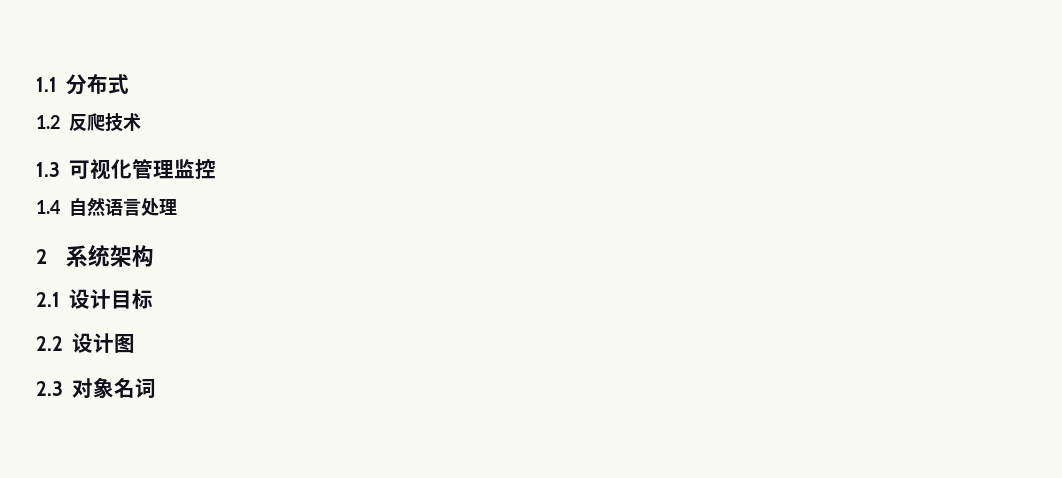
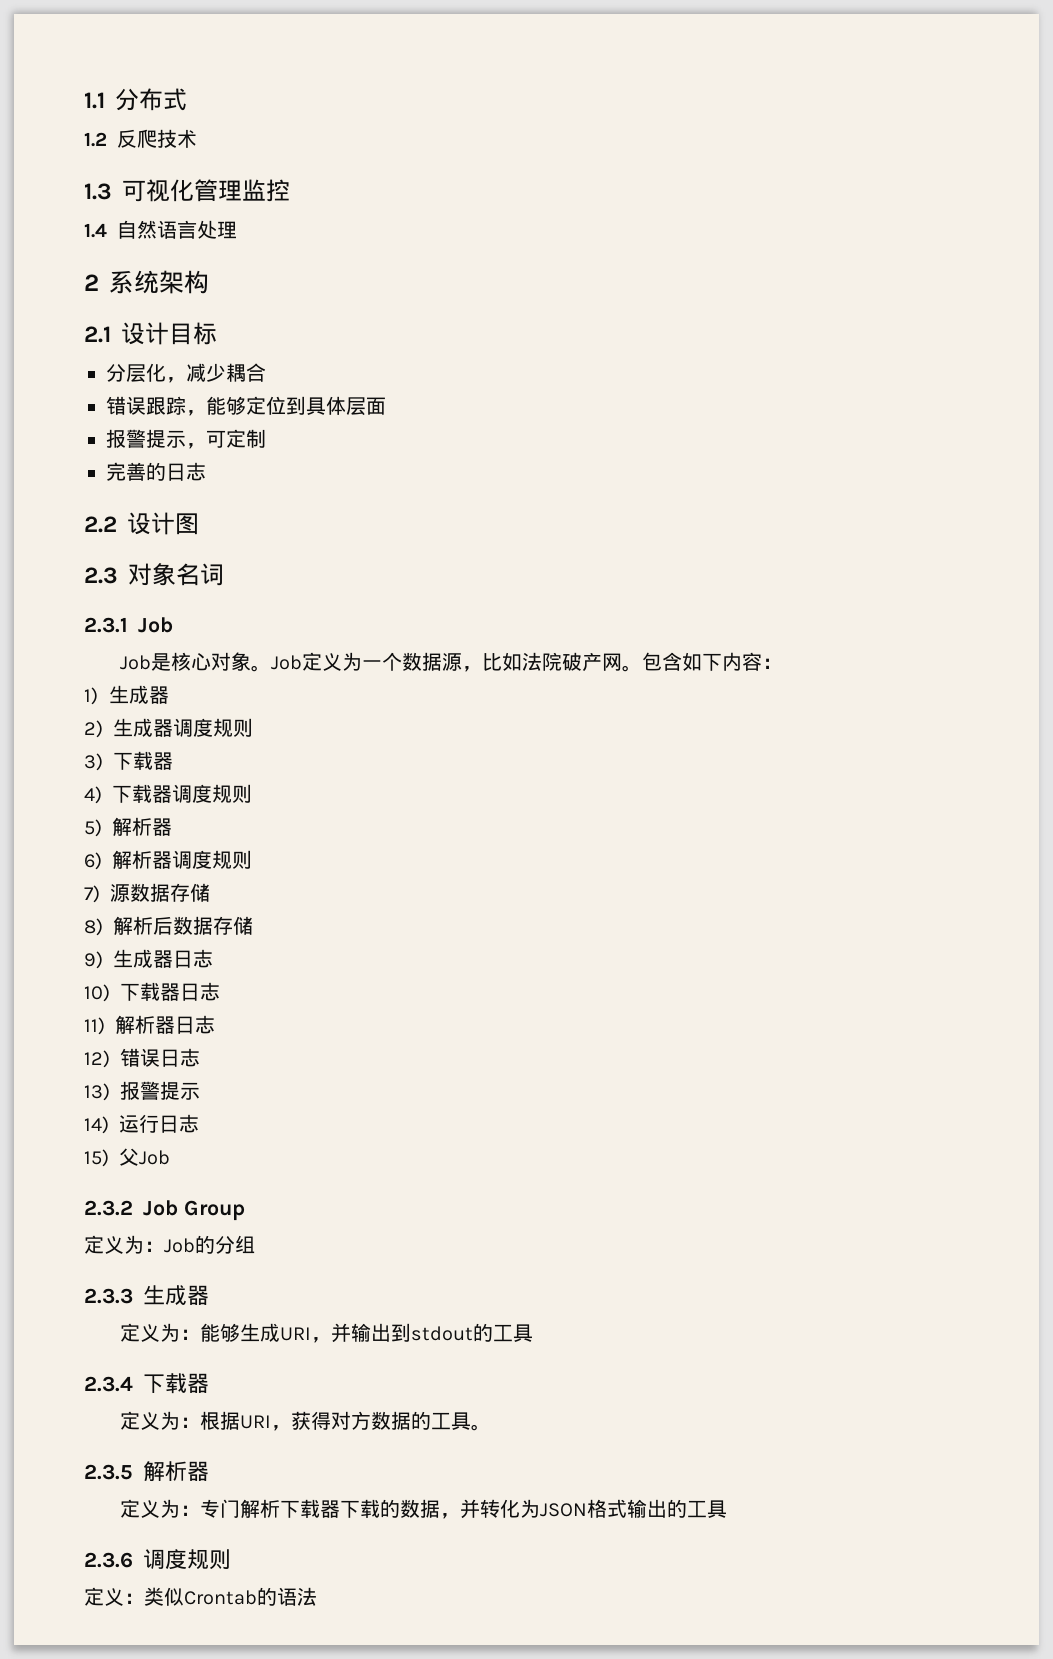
(153, 299) none -> [106,363,266,383] [106,396,386,416] [106,429,266,449] [106,462,206,481] // 分层化，减少耦合 // 错误跟踪，能够定位到具体层面 // 报警提示，可定制 // 完善的日志
(156, 388) none -> [84,617,173,633] [119,652,782,672] [84,685,170,705] [84,718,253,738] [84,751,173,771] [84,784,252,804] [84,817,172,837] [84,850,252,870] [84,883,210,903] [84,916,253,936] [84,949,213,969] [84,982,220,1002] [84,1015,215,1035] [84,1048,200,1068] [84,1081,200,1101] [84,1114,199,1134] [84,1148,170,1167] [84,1200,245,1221] [84,1235,255,1254] [84,1285,209,1305] [119,1323,533,1343] [84,1373,209,1394] [119,1411,491,1431] [84,1461,209,1482] [119,1499,727,1519] [84,1549,231,1570] [84,1587,317,1606] // 2.3.1 Job // Job是核心对象。Job定义为一个数据源，比如法院破产网。包含如下内容： // 1)生成器 // 2)生成器调度规则 // 3)下载器 // 4)下载器调度规则 // 5)解析器 // 6)解析器调度规则 // 7)源数据存储 // 8)解析后数据存储 // 9)生成器日志 // 10)下载器日志 // 11)解析器日志 // 12)错误日志 // 13)报警提示 // 14)运行日志 // 15)父Job // 2.3.2 Job Group // 定义为：Job的分组 // 2.3.3生成器 // 定义为：能够生成URI，并输出到stdout的工具 // 2.3.4下载器 // 定义为：根据URI，获得对方数据的工具。 // 2.3.5解析器 // 定义为：专门解析下载器下载的数据，并转化为JSON格式输出的工具 // 2.3.6调度规则 // 定义：类似Crontab的语法

